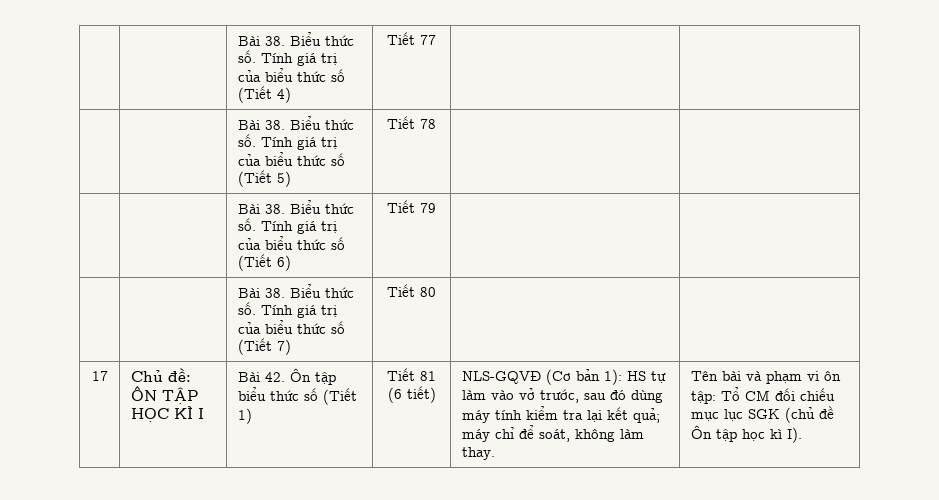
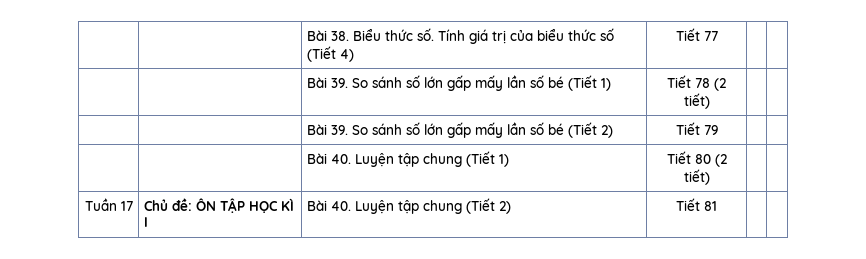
[264,116,354,130] [237,134,337,150] [237,152,345,166] [237,170,291,187] 38. Biểu thức số. Tính giá trị của biểu thức số (Tiết 5) -> [331,75,612,91] 39. So sánh số lớn gấp mấy lần số bé (Tiết 1)
[237,200,354,214] [237,218,337,234] [237,236,345,250] [237,254,291,271] [387,200,436,213] [237,284,354,298] [237,302,337,318] [237,320,345,334] [237,338,291,355] | | // | | Bài 38. Biểu thức số. Tính giá trị của biểu thức số (Tiết 6) | Tiết 79 | | // | | Bài 38. Biểu thức số. Tính giá trị của biểu thức số (Tiết 7) -> [714,78,726,91] [683,93,710,109] [307,122,614,138] [675,122,718,135] [307,151,510,167] (2 tiết) | | // | | Bài 39. So sánh số lớn gấp mấy lần số bé (Tiết 2) | Tiết 79 | | // | | Bài 40. Luyện tập chung (Tiết 1)
(436, 292) | | // -> [714,154,727,167] [683,169,710,185] [84,198,117,211] (2 tiết) | | // Tuần
[264,368,336,385] [237,387,357,405] [237,408,252,424] [387,368,436,381] [387,386,436,403] [461,369,666,385] [461,388,663,403] [461,406,660,423] [461,425,644,442] [461,447,495,460] [690,370,841,384] [690,387,835,404] [690,406,834,423] [690,425,802,443] 42. Ôn tập biểu thức số (Tiết 1) | Tiết 81 (6 tiết) | NLS-GQVĐ (Cơ bản 1): HS tự làm vào vở trước, sau đó dùng máy tính kiểm tra lại kết quả; máy chỉ để soát, không làm thay. | Tên bài và phạm vi ôn tập: Tổ CM đối chiếu mục lục SGK (chủ đề Ôn tập học kì I). -> [331,198,512,214] [676,198,717,211] 40. Luyện tập chung (Tiết 2) | Tiết 81 | |

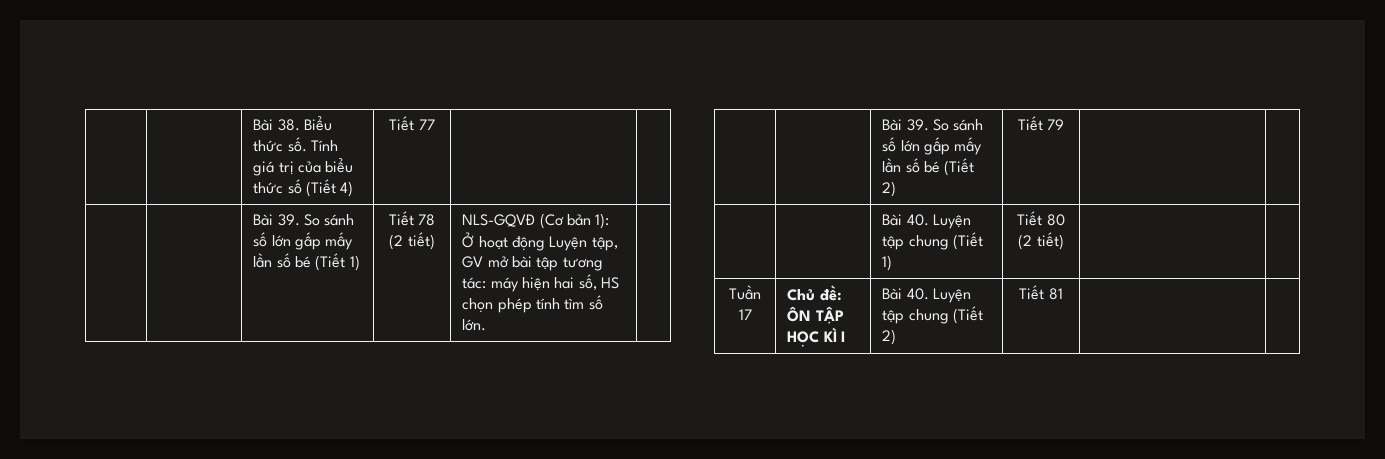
(710, 101) none -> [462,213,610,229] [462,232,618,251] [462,256,603,271] [462,274,619,292] [462,295,603,313] [462,319,487,331] NLS-GQVĐ (Cơ bản 1): Ở hoạt động Luyện tập, GV mở bài tập tương tác: máy hiện hai số, HS chọn phép tính tìm số lớn.

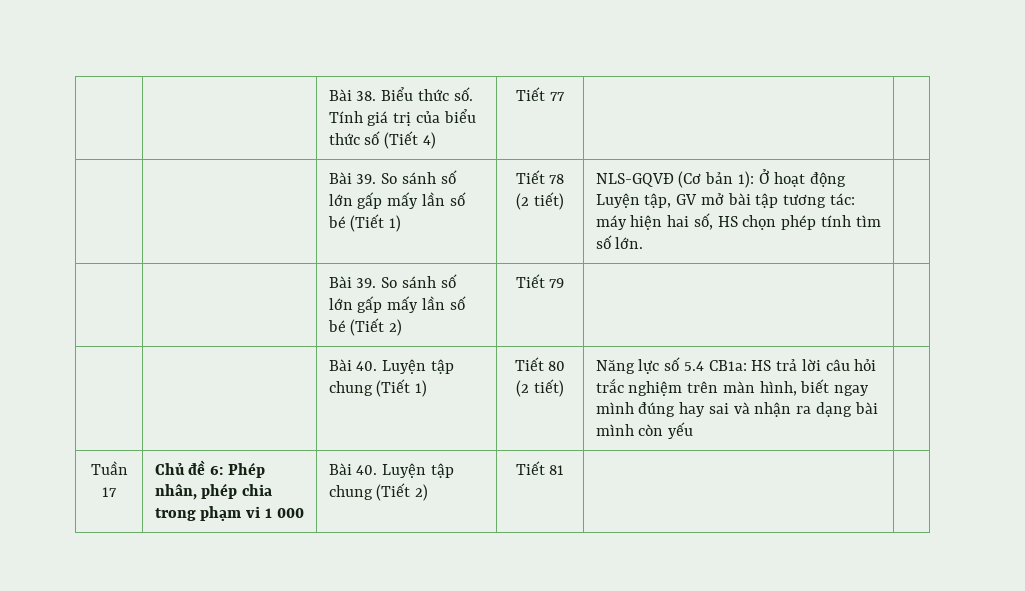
[729,285,761,300] [738,309,752,320] [787,285,842,301] [787,306,844,324] [787,327,846,347] | // Tuần 17 | Chủ đề: ÔN TẬP HỌC KÌ I -> [595,357,877,374] [595,378,870,396] [595,402,878,417] [595,422,694,439] [90,461,128,475] [102,487,117,497] [154,460,265,478] [154,483,273,500] [154,506,304,521] Năng lực số 5.4 CB1a: HS trả lời câu hỏi trắc nghiệm trên màn hình, biết ngay mình đúng hay sai và nhận ra dạng bài mình còn yếu | // Tuần 17 | Chủ đề 6: Phép nhân, phép chia trong phạm vi 1 000

